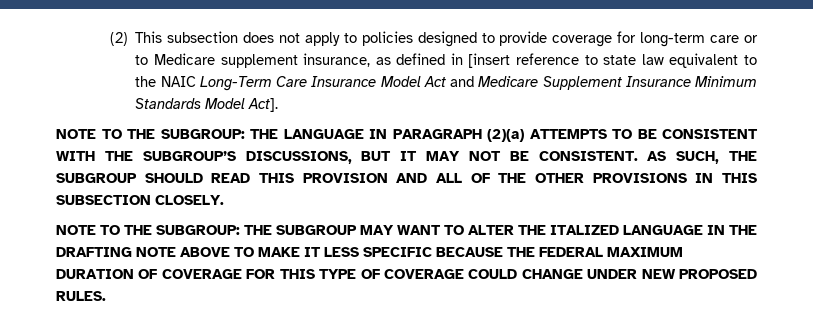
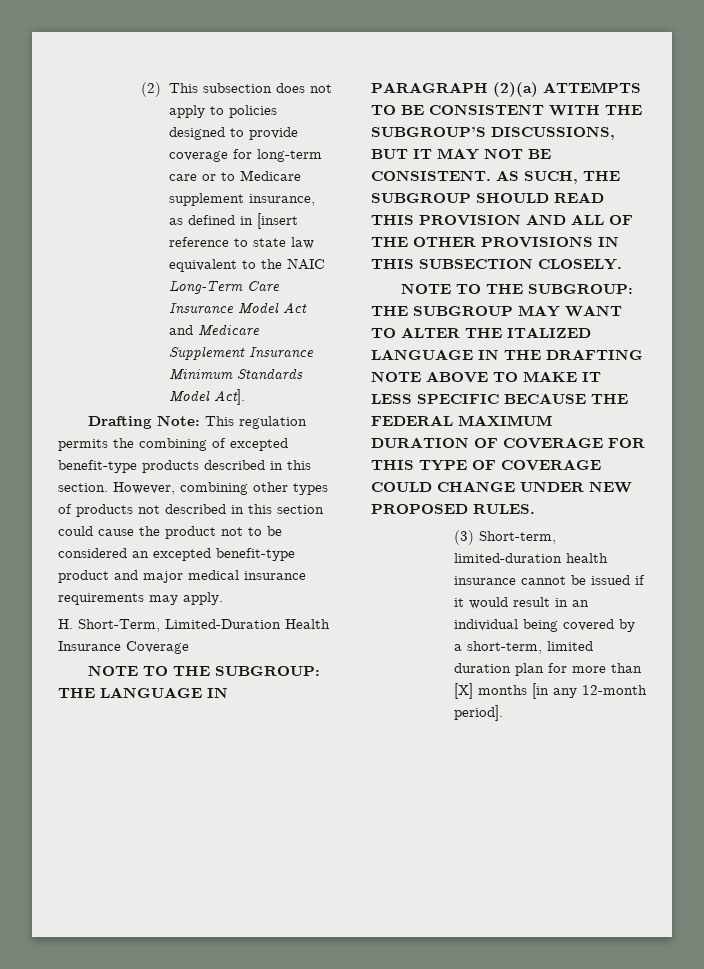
(279, 105) none -> [88,415,308,429] [58,438,288,451] [58,460,311,473] [58,482,328,495] [58,504,324,517] [58,526,282,539] [58,548,295,561] [58,570,306,583] [58,592,223,605] [58,619,330,632] [58,641,189,654] // Drafting Note: This regulation permits the combining of excepted benefit-type products described in this section. However, combining other types of products not described in this section could cause the product not to be considered an excepted benefit-type product and major medical insurance requirements may apply. // H. Short-Term, Limited-Duration Health Insurance Coverage
(106, 296) none -> [453,530,556,545] [453,553,608,563] [453,575,645,585] [453,597,589,609] [453,619,635,632] [453,641,593,654] [453,663,642,676] [453,683,647,699] [453,705,503,721] // (3) Short-term, limited-duration health insurance cannot be issued if it would result in an individual being covered by a short-term, limited duration plan for more than [X] months [in any 12-month period].

